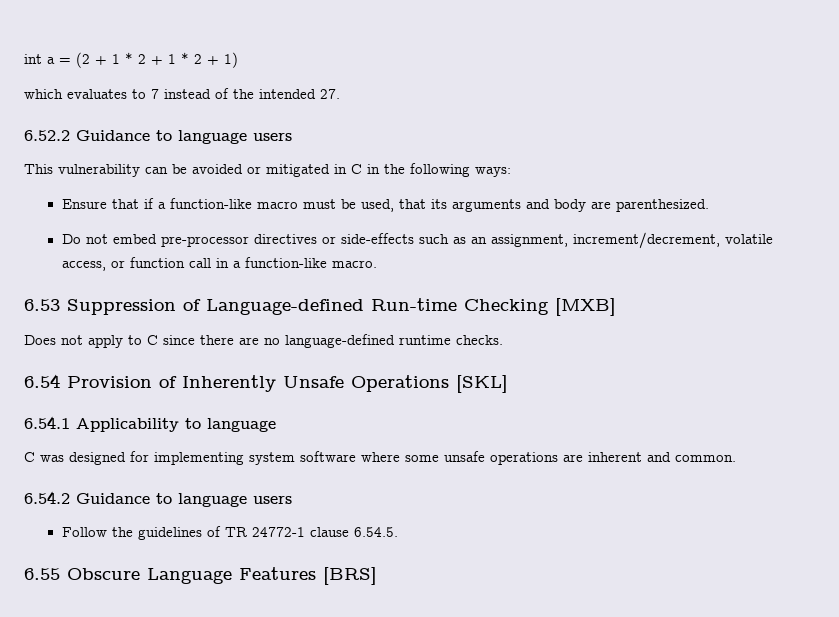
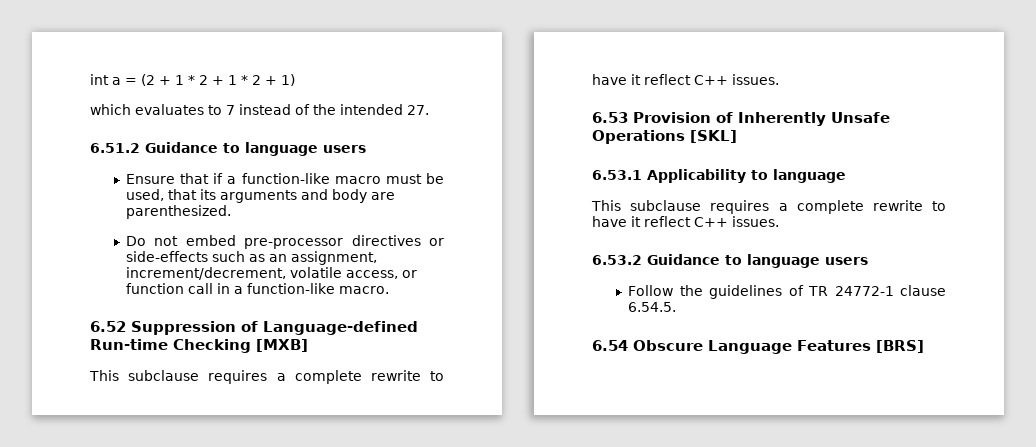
[24,130,292,144] [24,163,511,177] 6.52.2 Guidance to language users // This vulnerability can be avoided or mitigated in C in the following ways: -> [90,142,366,156] 6.51.2 Guidance to language users
[24,299,60,311] 6.53 -> [90,321,126,332] 6.52
[24,334,503,348] [24,374,60,388] Does not apply to C since there are no language-defined runtime checks. // 6.54 -> [89,370,444,384] [592,74,779,85] [592,112,628,123] This subclause requires a complete rewrite to have it reflect C++ issues. // 6.53
[24,416,70,429] 6.54.1 -> [592,170,642,180] 6.53.1
[24,451,736,465] [24,491,70,504] C was designed for implementing system software where some unsafe operations are inherent and common. // 6.54.2 -> [591,200,946,214] [592,216,779,227] [592,255,642,265] This subclause requires a complete rewrite to have it reflect C++ issues. // 6.53.2
[24,568,60,580] 6.55 -> [592,340,628,351] 6.54

